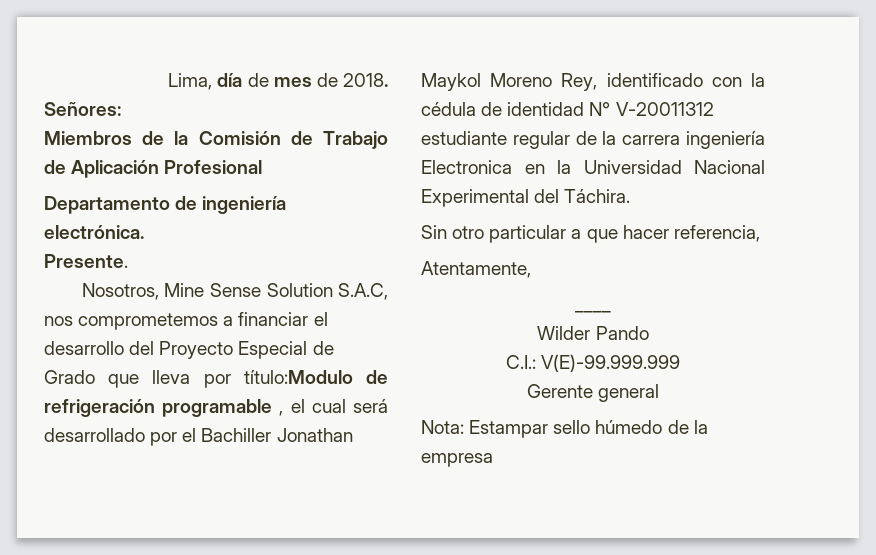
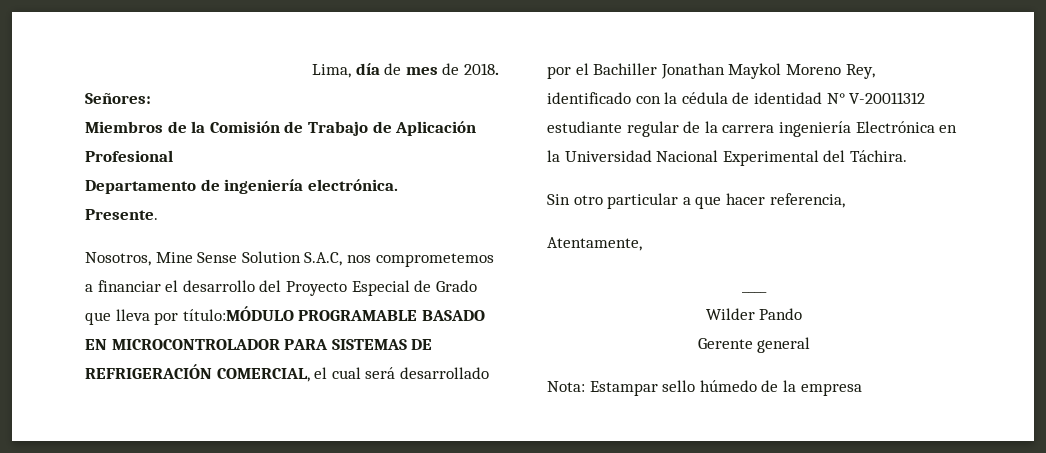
[243,370,389,384] [44,399,284,417] título:Modulo de refrigeración programable , -> [182,306,485,321] [85,339,433,350] [85,364,310,382] título:MÓDULO PROGRAMABLE BASADO EN MICROCONTROLADOR PARA SISTEMAS DE REFRIGERACIÓN COMERCIAL,
[421,160,512,174] Electronica -> [855,121,935,133] Electrónica
[505,354,681,372] // C.I.: V(E)-99.999.999 -> (803, 314) none

